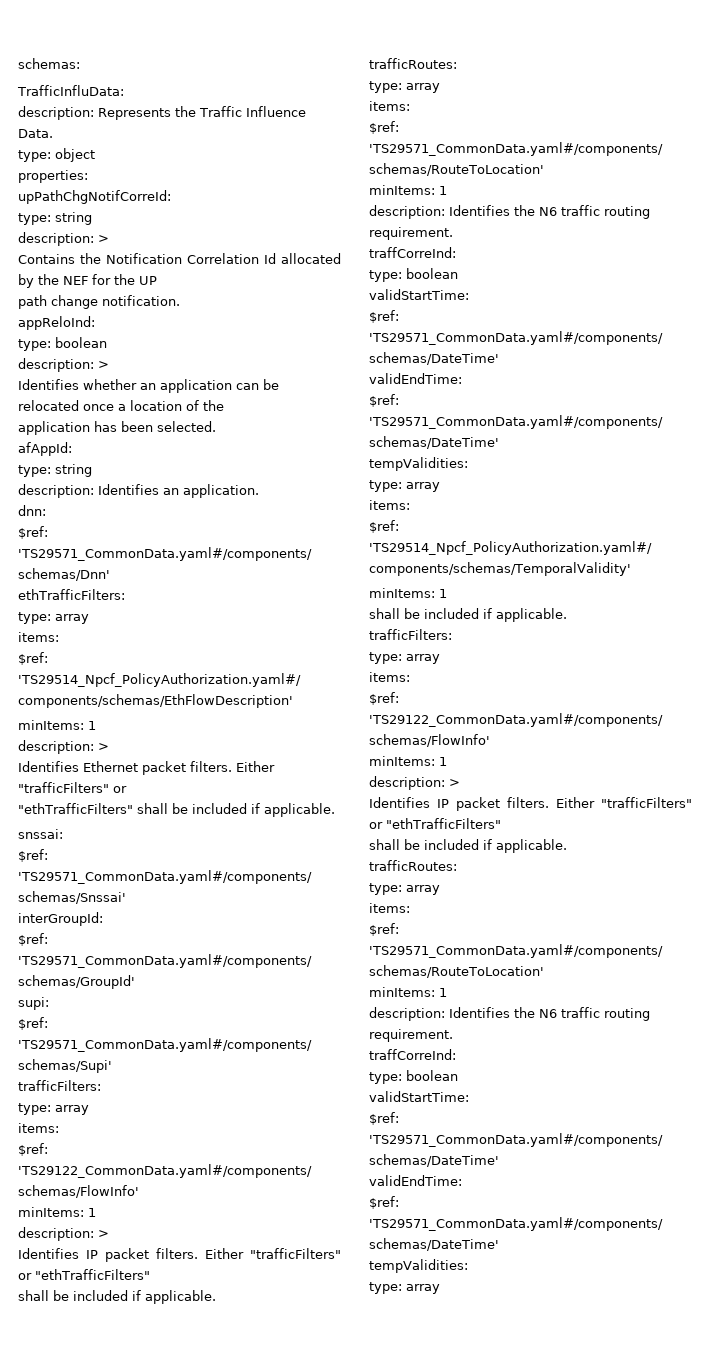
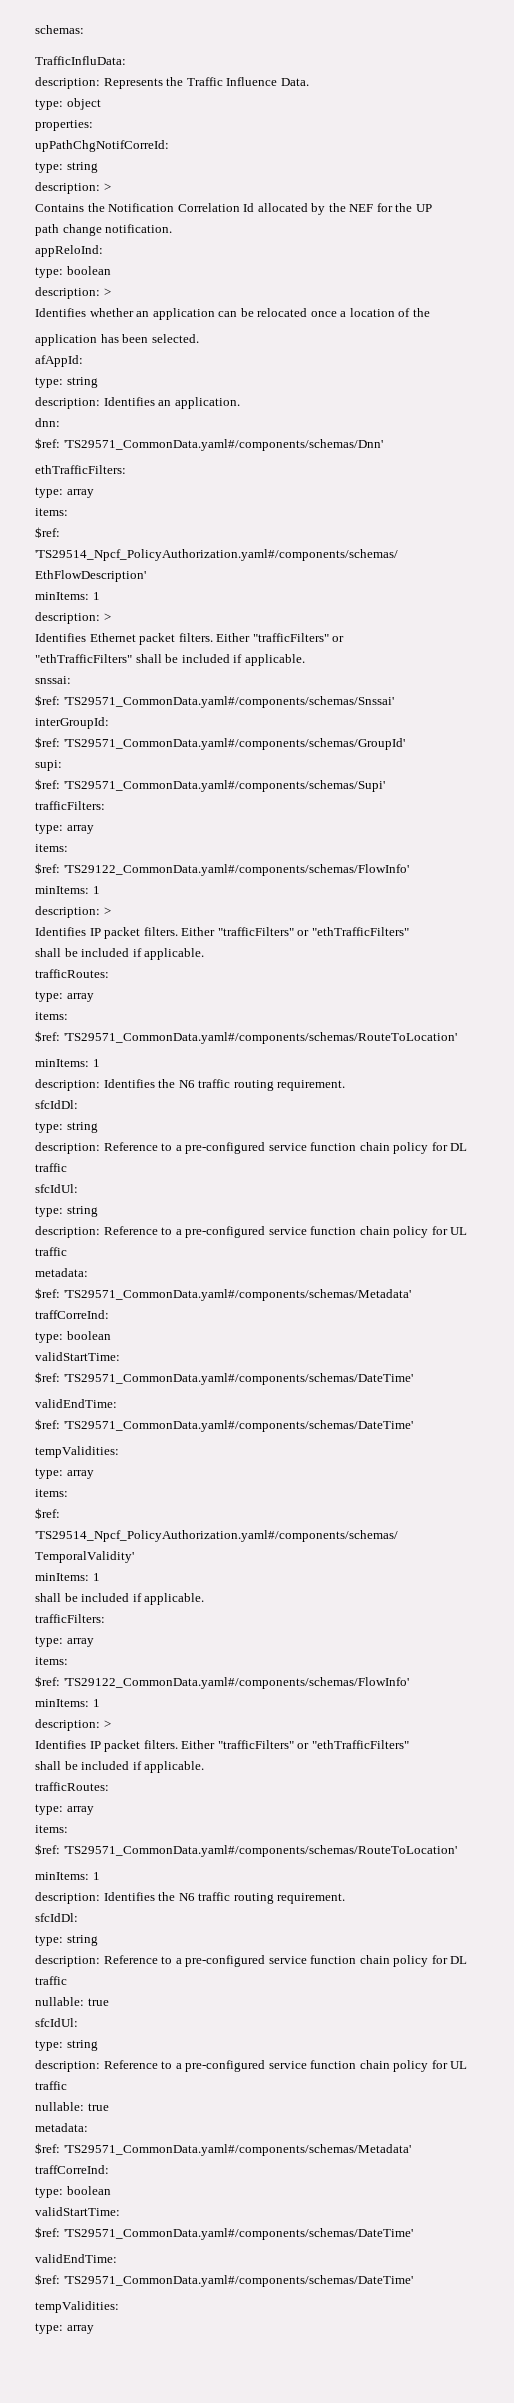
(453, 233) none -> [35,1100,78,1109] [35,1122,98,1133] [35,1142,468,1154] [35,1163,67,1172] [35,1184,78,1193] [35,1206,98,1217] [35,1226,468,1238] [35,1247,67,1256] [35,1268,88,1277] [35,1288,411,1301] sfcIdDl: // type: string // description: Reference to a pre-configured service function chain policy for DL traffic // sfcIdUl: // type: string // description: Reference to a pre-configured service function chain policy for UL traffic // metadata: // $ref: 'TS29571_CommonData.yaml#/components/schemas/Metadata'
(453, 1035) none -> [35,1913,78,1922] [35,1935,98,1946] [35,1955,468,1967] [35,1976,67,1985] [35,1997,109,2006] [35,2018,78,2027] [35,2040,98,2051] [35,2060,468,2072] [35,2081,67,2090] [35,2102,109,2111] [35,2123,88,2132] [35,2143,411,2156] sfcIdDl: // type: string // description: Reference to a pre-configured service function chain policy for DL traffic // nullable: true // sfcIdUl: // type: string // description: Reference to a pre-configured service function chain policy for UL traffic // nullable: true // metadata: // $ref: 'TS29571_CommonData.yaml#/components/schemas/Metadata'

